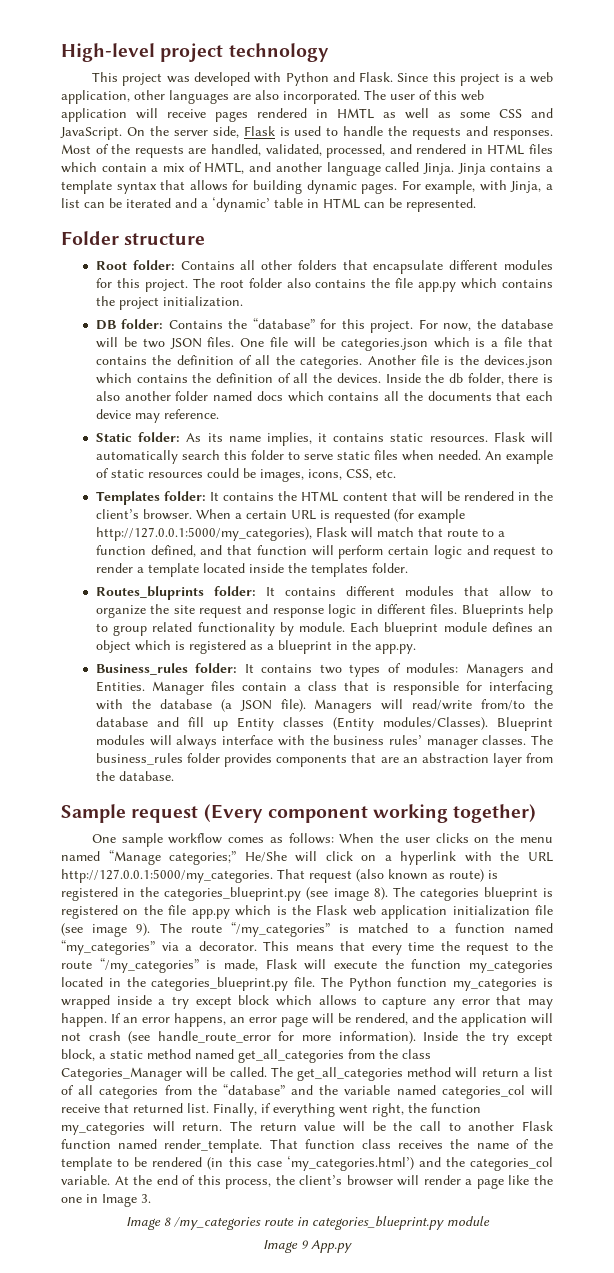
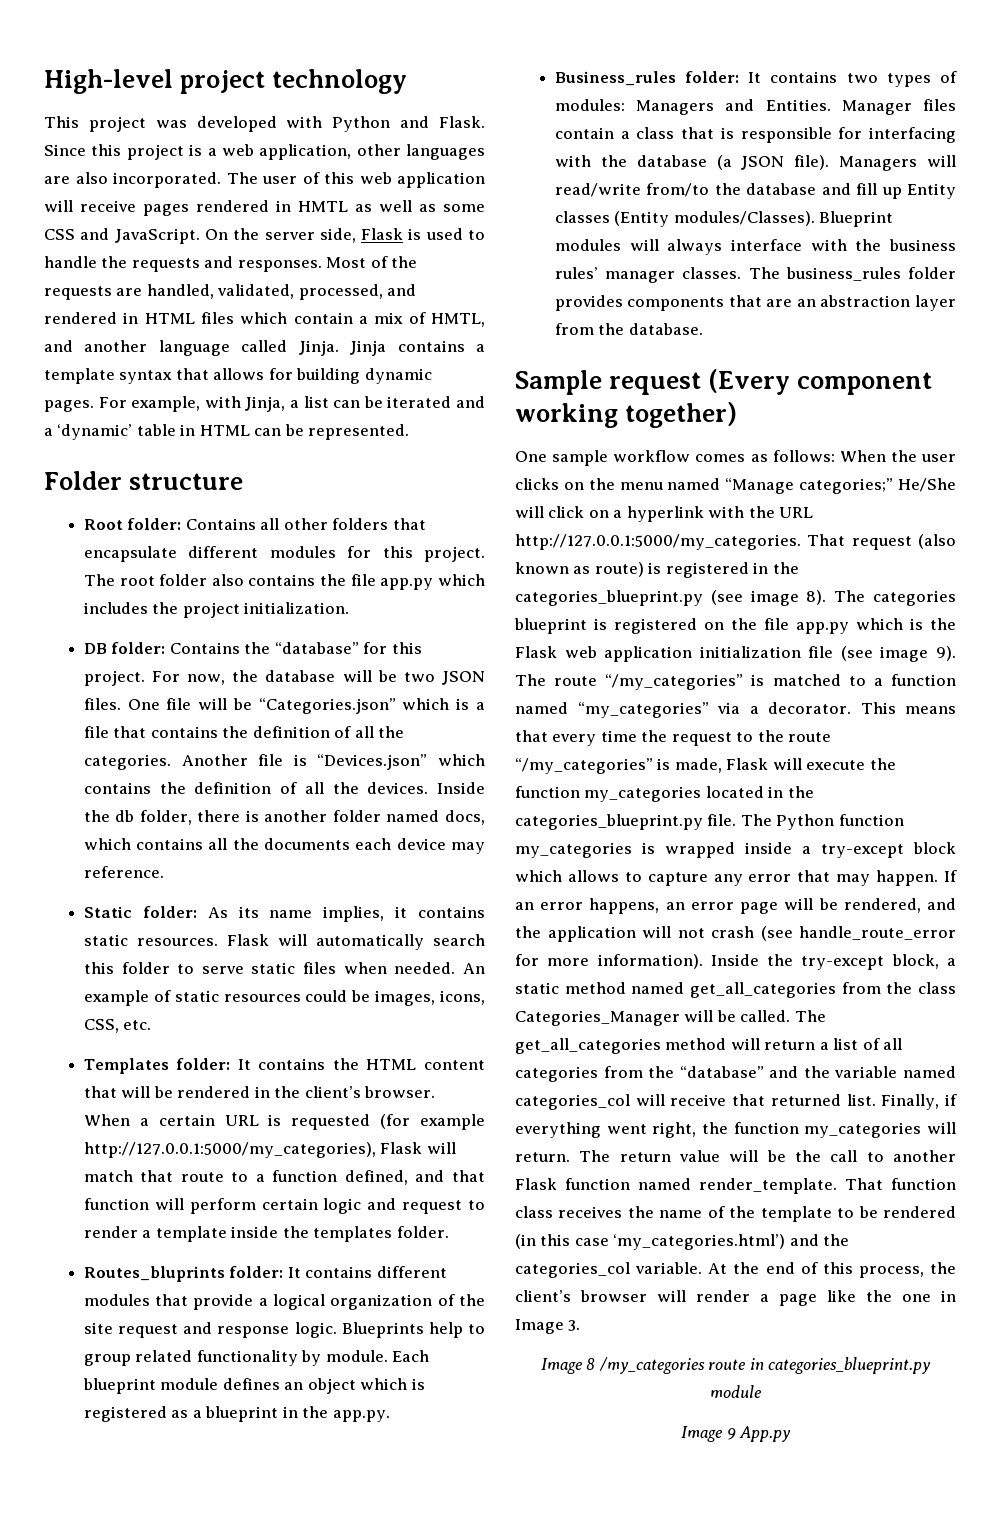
[502,279,553,288] contains -> [83,602,148,614] includes
[340,338,428,351] categories.json -> [258,698,396,714] “Categories.json”
[459,355,553,368] the devices.json -> [317,754,428,770] “Devices.json”
[95,391,120,401] also -> (259, 816) none
[256,391,283,401] docs -> [445,810,485,825] docs,
[496,391,522,401] that -> (351, 844) none
[202,563,245,573] located -> (227, 1234) none
[498,586,553,597] [95,605,146,618] allow to organize -> [193,1294,455,1310] provide a logical organization of
[328,604,458,618] logic in different files. -> [294,1322,337,1338] logic.
[172,996,232,1009] try except -> [821,844,904,858] try-except
[492,1032,554,1045] try except -> [801,956,885,970] try-except

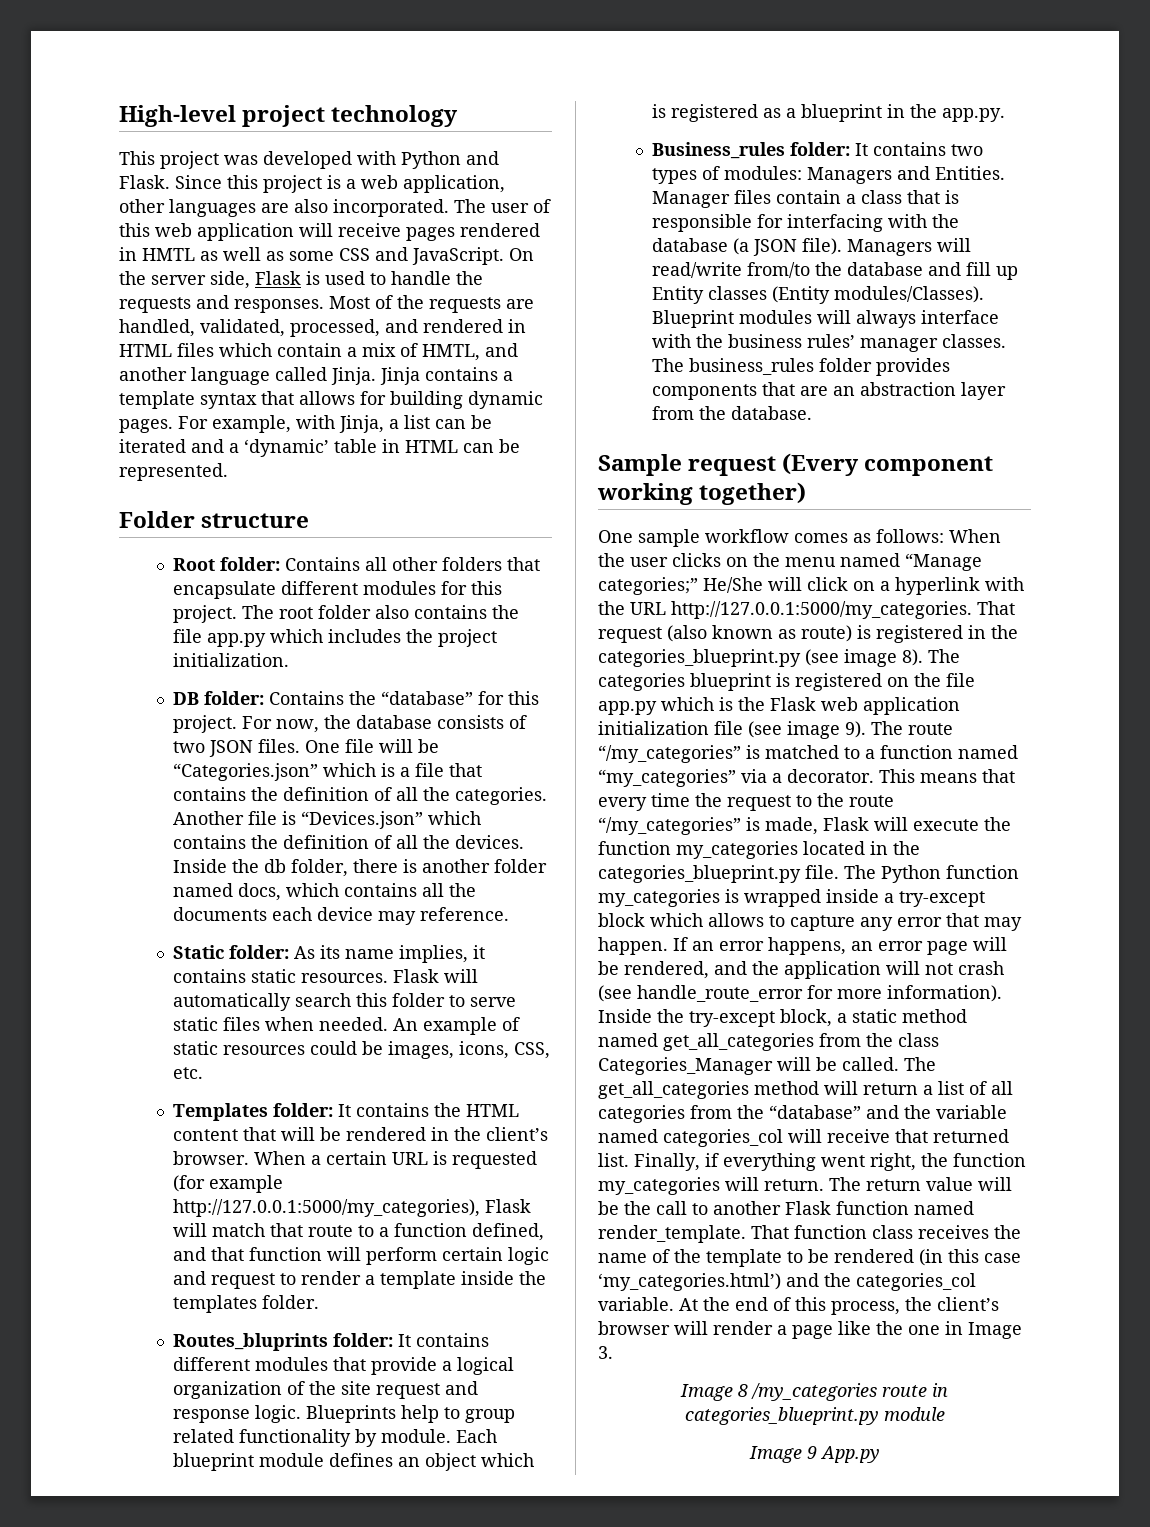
[342,670,397,682] will be -> [436,715,527,729] consists of

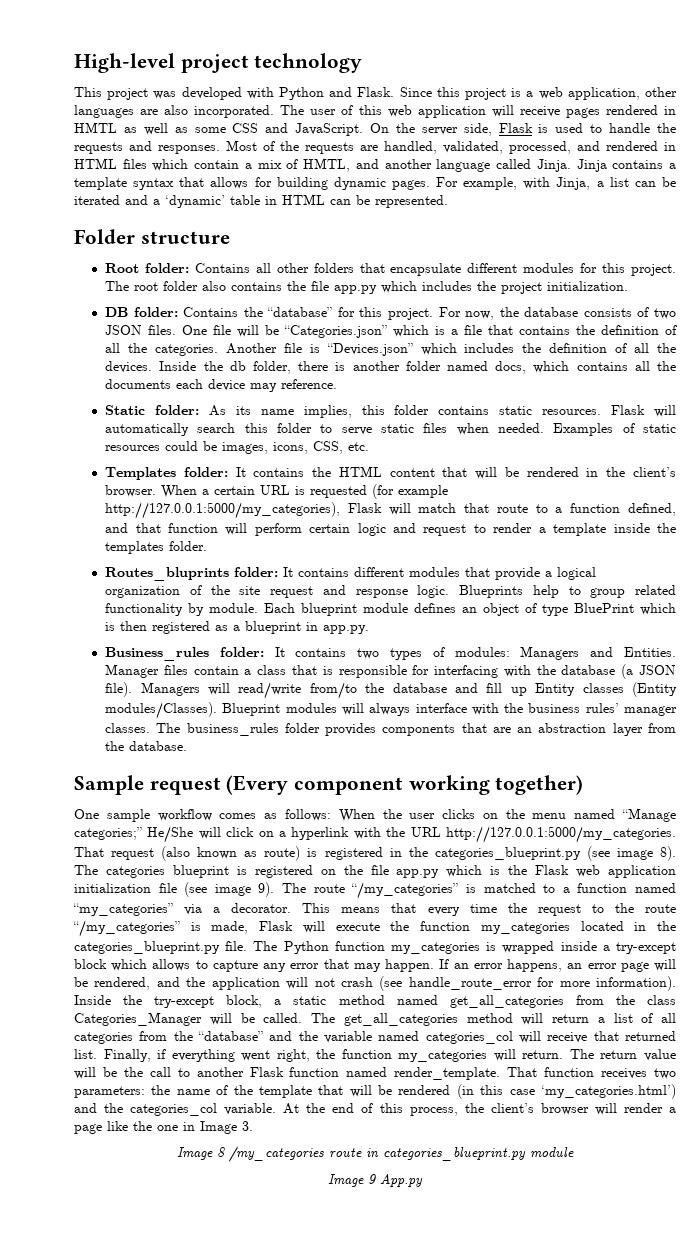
[172,835,246,849] contains -> [464,343,515,353] includes
[472,945,485,959] it -> [361,405,430,415] this folder
[392,1017,497,1035] An example -> [553,423,614,436] Examples
[480,1453,534,1467] [651,104,666,118] which is -> [525,603,676,616] [105,621,148,631] of type BluePrint which is then
[909,104,937,118] the -> (319, 626) none
[872,1225,989,1239] class receives -> [601,1068,676,1079] [74,1086,145,1098] receives two parameters:
[787,1251,803,1263] to -> [318,1085,372,1097] that will

